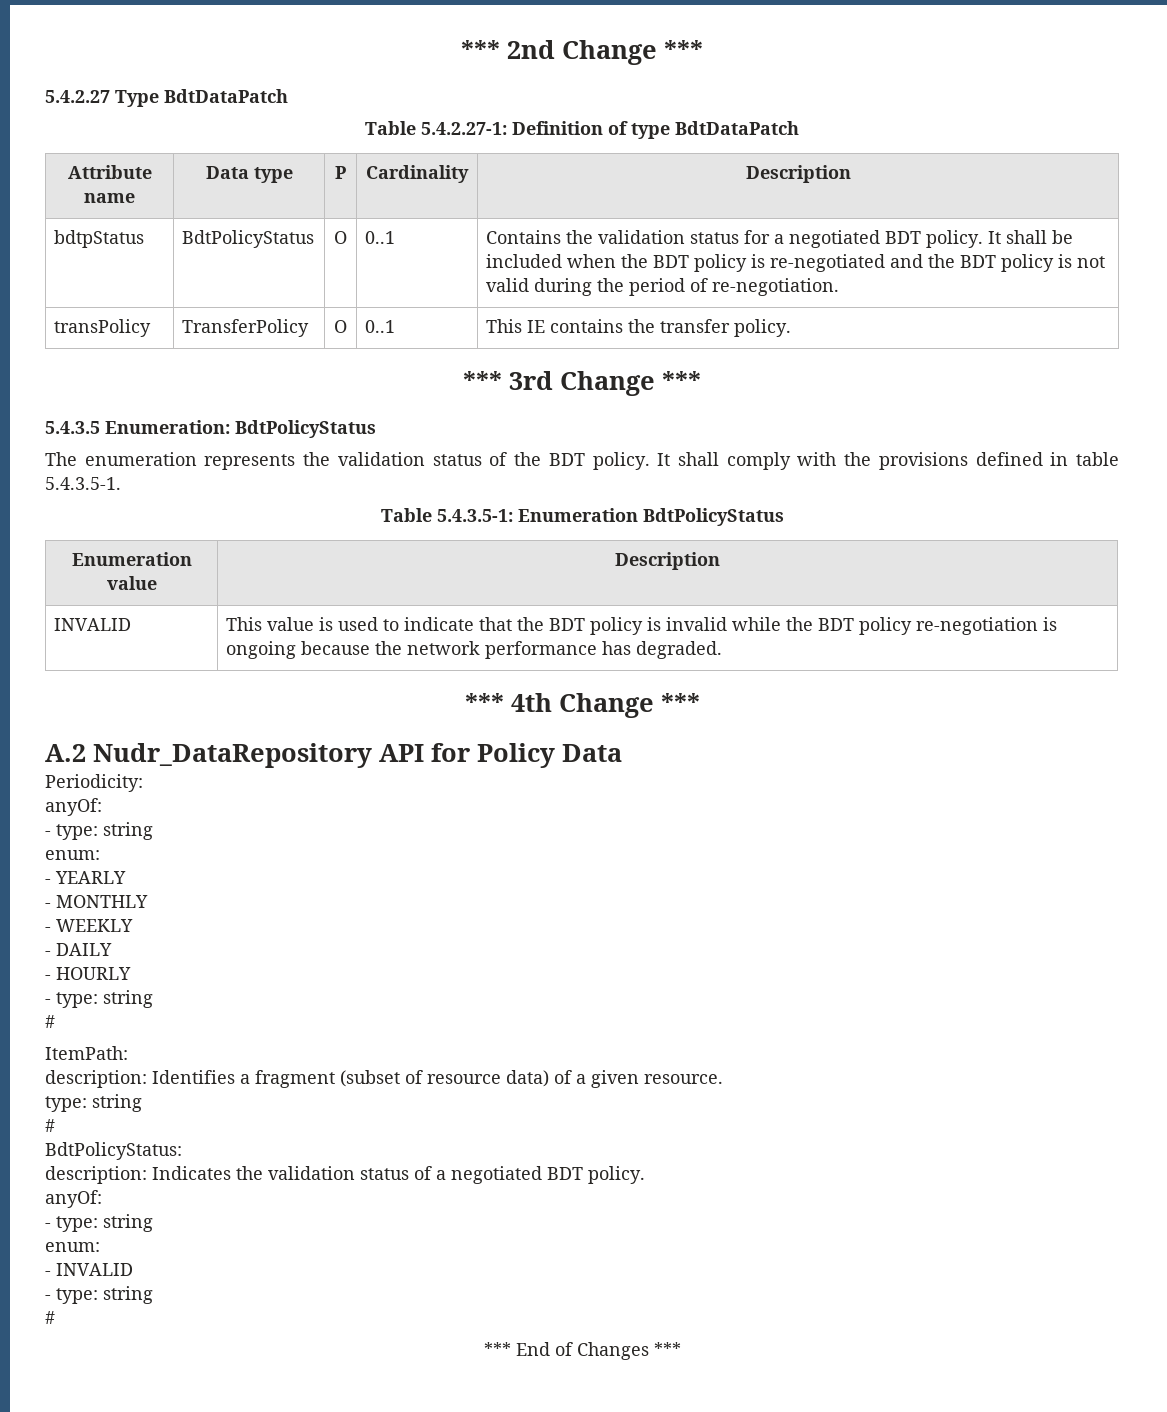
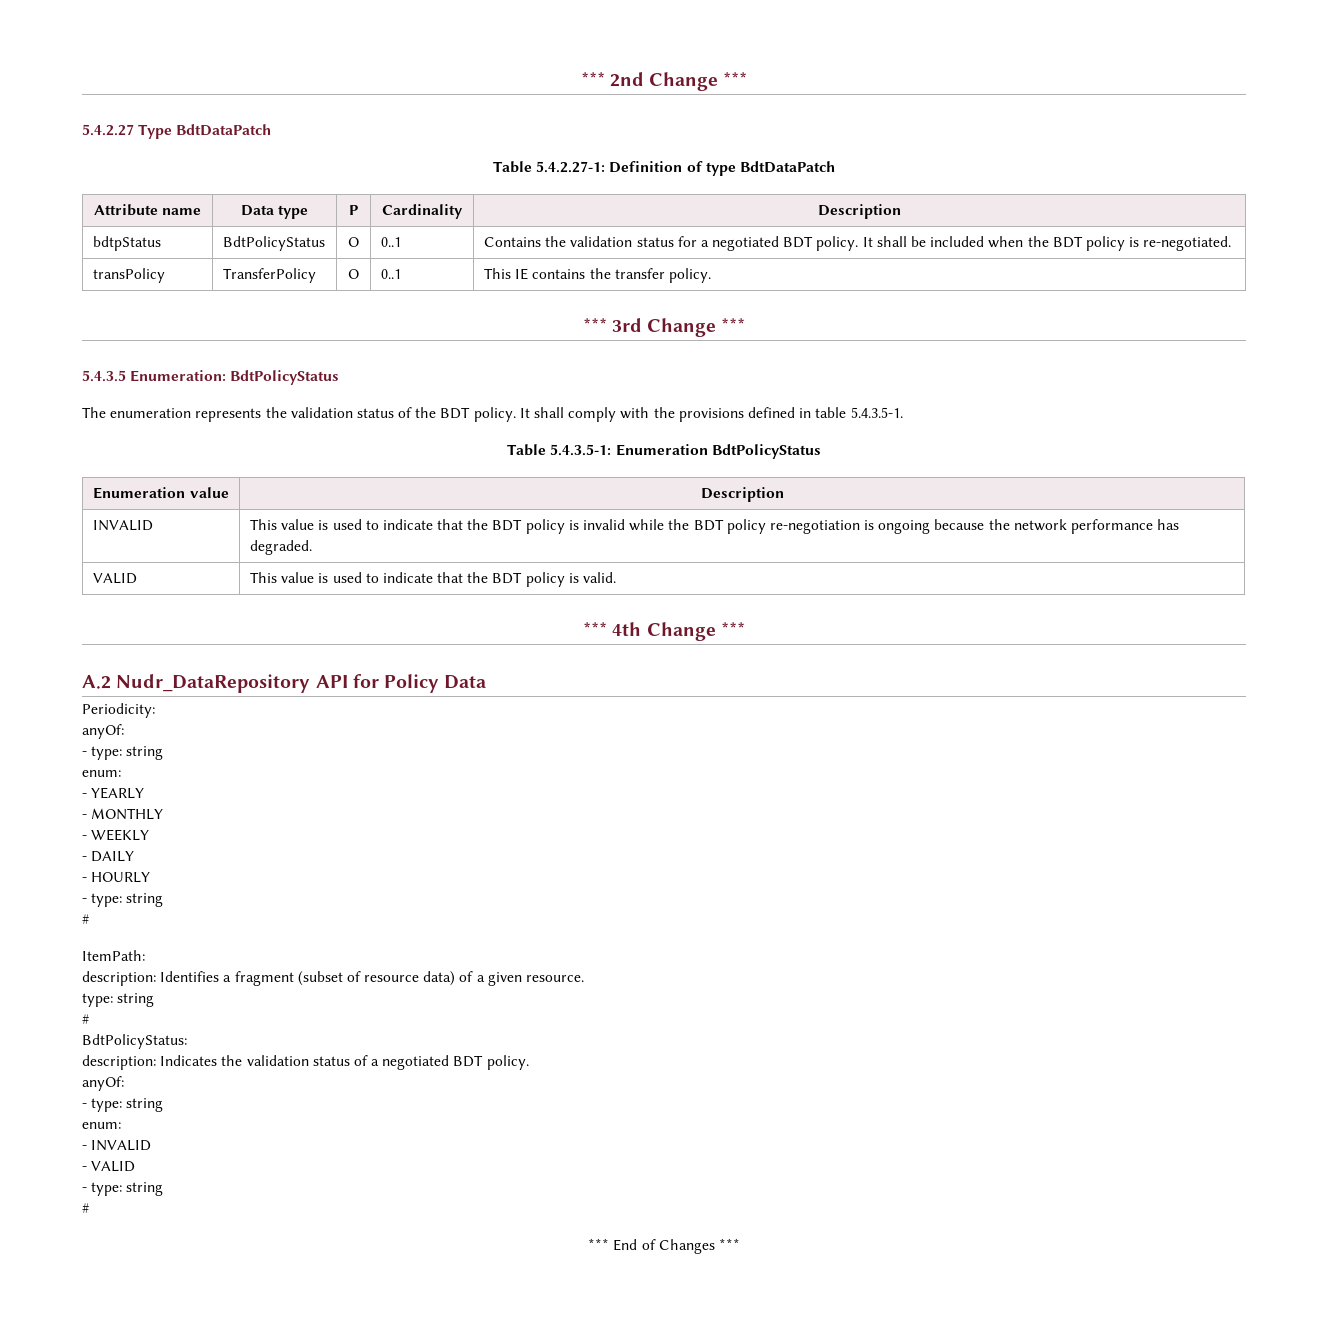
[770,254,1106,272] [486,278,840,296] re-negotiated and the BDT policy is not valid during the period of re-negotiation. -> [1143,236,1232,251] re-negotiated.
(723, 650) none -> [92,573,137,584] [249,572,616,587] // VALID | This value is used to indicate that the BDT policy is valid.
(133, 1269) none -> [82,1161,136,1172] // - VALID

